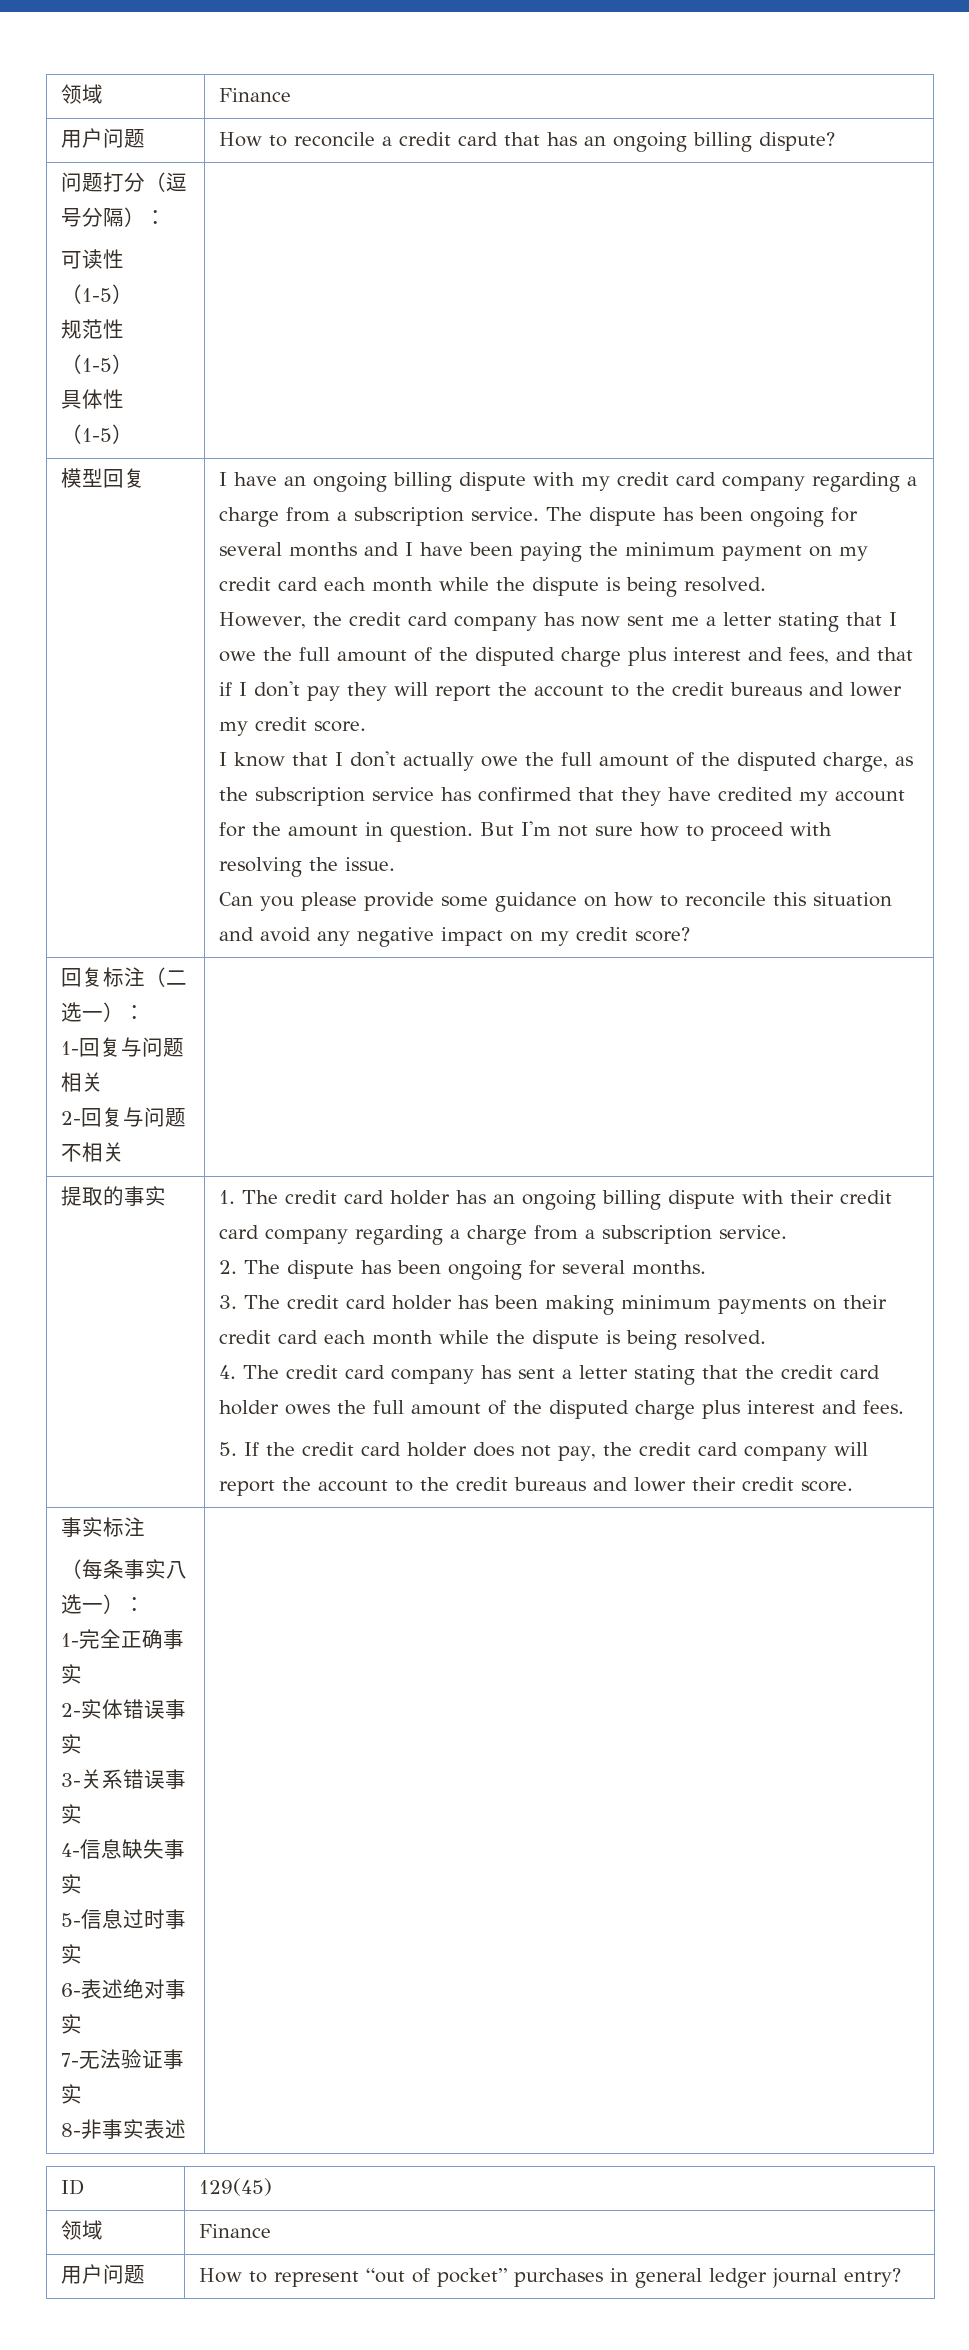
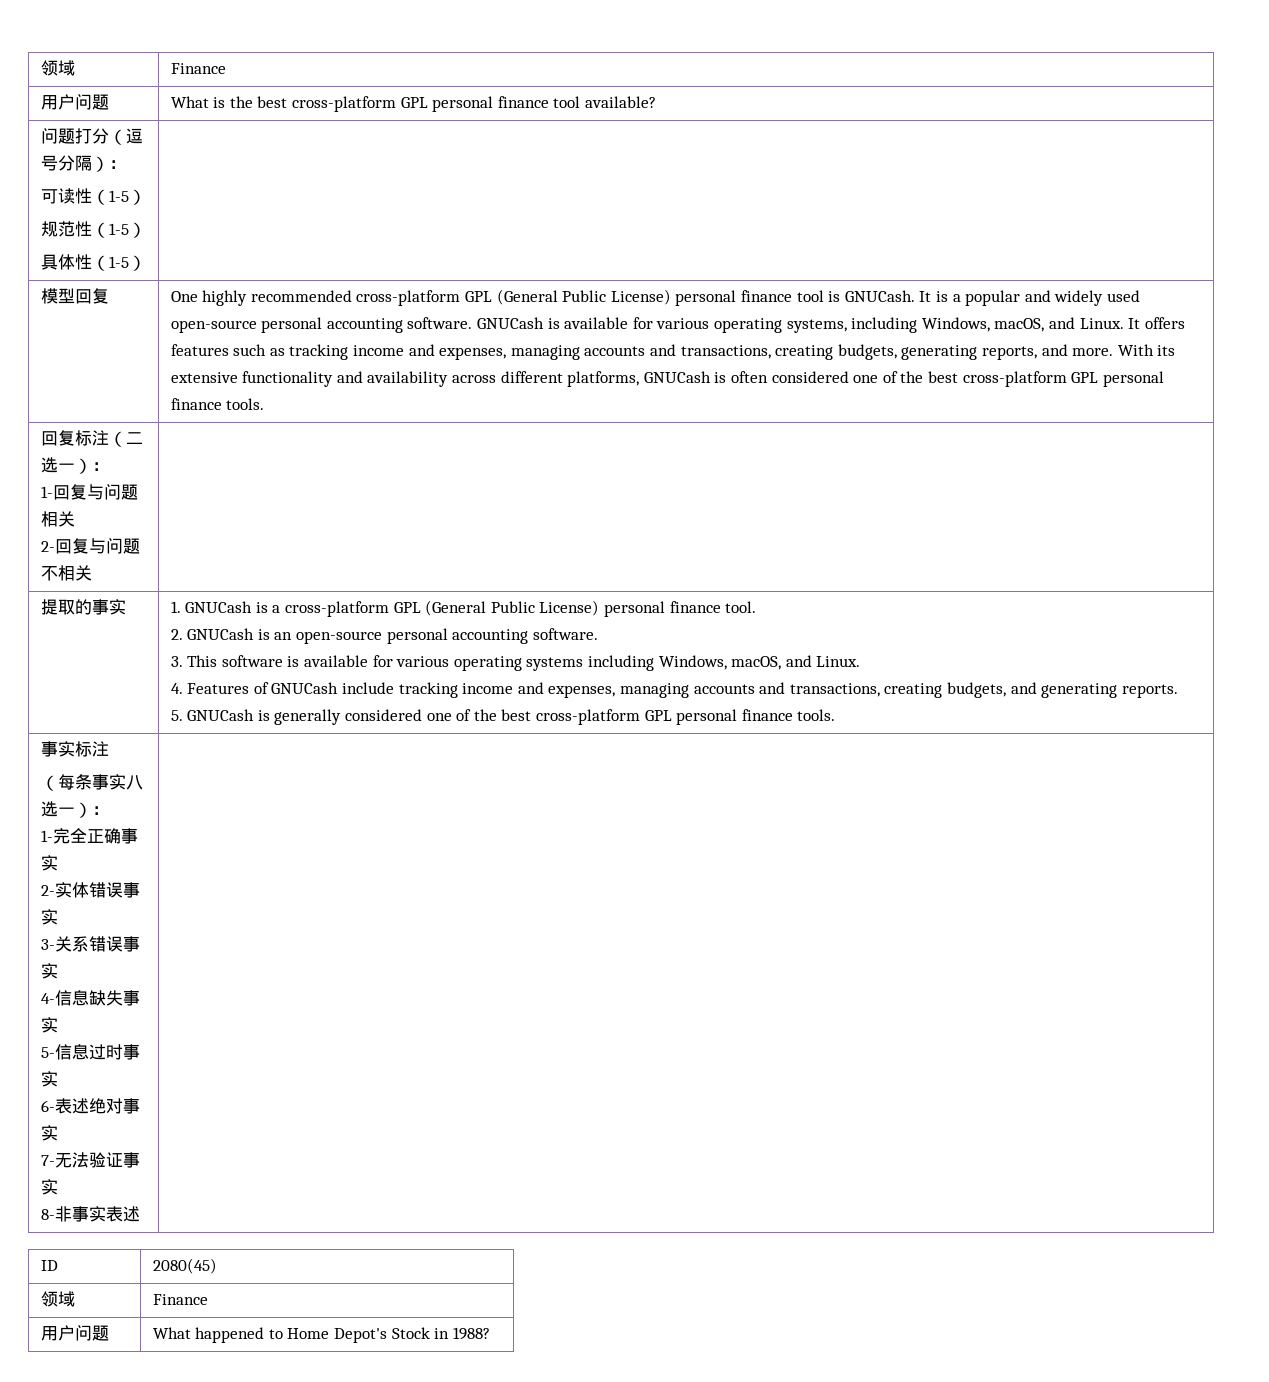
[60,84,103,104] [218,88,291,102] [60,128,145,148] [218,132,835,152] 领域 | Finance // 用户问题 | How to reconcile a credit card that has an ongoing billing dispute? -> [40,60,75,76] [170,63,226,74] [40,94,109,110] [170,96,657,112] 领域 | Finance // 用户问题 | What is the best cross-platform GPL personal finance tool available?
[218,472,917,492] [218,507,858,527] [218,542,868,562] [218,577,766,597] [218,612,897,632] [218,647,913,667] [218,681,902,701] [218,717,366,736] [218,751,913,772] [218,787,905,806] [218,821,832,842] [218,857,395,877] [218,892,892,912] [218,927,690,947] I have an ongoing billing dispute with my credit card company regarding a charge from a subscription service. The dispute has been ongoing for several months and I have been paying the minimum payment on my credit card each month while the dispute is being resolved. // However, the credit card company has now sent me a letter stating that I owe the full amount of the disputed charge plus interest and fees, and that if I don't pay they will report the account to the credit bureaus and lower my credit score. // I know that I don't actually owe the full amount of the disputed charge, as the subscription service has confirmed that they have credited my account for the amount in question. But I'm not sure how to proceed with resolving the issue. // Can you please provide some guidance on how to reconcile this situation and avoid any negative impact on my credit score? -> [170,289,1140,306] [170,317,1185,333] [170,344,1176,360] [170,371,1164,387] [170,398,265,410] One highly recommended cross-platform GPL (General Public License) personal finance tool is GNUCash. It is a popular and widely used open-source personal accounting software. GNUCash is available for various operating systems, including Windows, macOS, and Linux. It offers features such as tracking income and expenses, managing accounts and transactions, creating budgets, generating reports, and more. With its extensive functionality and availability across different platforms, GNUCash is often considered one of the best cross-platform GPL personal finance tools.
[241,1190,892,1210] [218,1225,787,1245] [218,1260,706,1280] [218,1295,887,1315] [218,1330,766,1350] [218,1365,880,1385] [218,1400,904,1420] [218,1442,868,1461] [218,1477,853,1496] The credit card holder has an ongoing billing dispute with their credit card company regarding a charge from a subscription service. // 2. The dispute has been ongoing for several months. // 3. The credit card holder has been making minimum payments on their credit card each month while the dispute is being resolved. // 4. The credit card company has sent a letter stating that the credit card holder owes the full amount of the disputed charge plus interest and fees. // 5. If the credit card holder does not pay, the credit card company will report the account to the credit bureaus and lower their credit score. -> [185,600,757,617] [170,628,598,644] [170,655,861,671] [170,682,1178,698] [170,709,836,725] GNUCash is a cross-platform GPL (General Public License) personal finance tool. // 2. GNUCash is an open-source personal accounting software. // 3. This software is available for various operating systems including Windows, macOS, and Linux. // 4. Features of GNUCash include tracking income and expenses, managing accounts and transactions, creating budgets, and generating reports. // 5. GNUCash is generally considered one of the best cross-platform GPL personal finance tools.
[198,2178,272,2196] [60,2220,103,2240] [198,2224,271,2238] [60,2264,145,2284] [198,2268,901,2288] 129(45) // 领域 | Finance // 用户问题 | How to represent “out of pocket” purchases in general ledger journal entry? -> [152,1258,217,1274] [40,1291,75,1307] [152,1294,208,1305] [40,1325,109,1341] [152,1327,490,1343] 2080(45) // 领域 | Finance // 用户问题 | What happened to Home Depot's Stock in 1988?

